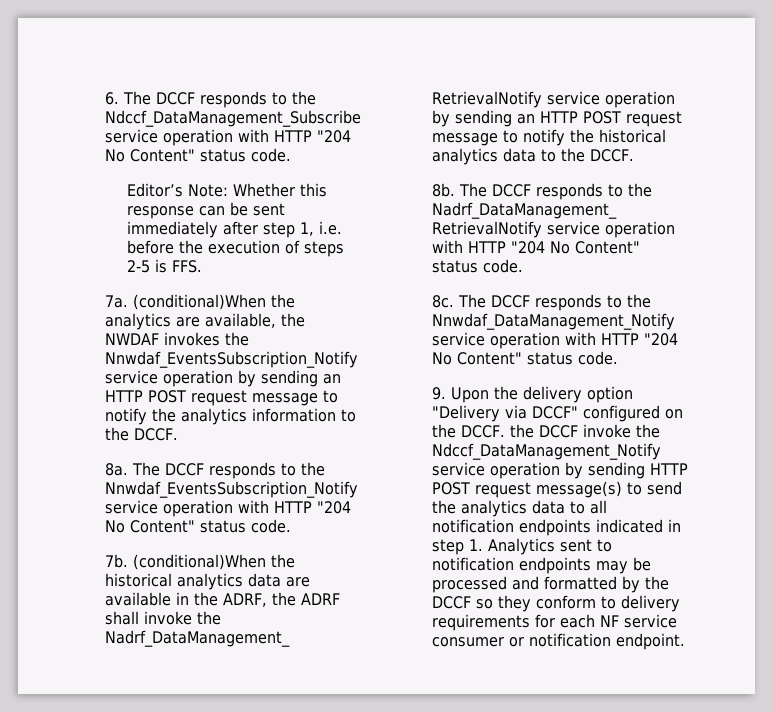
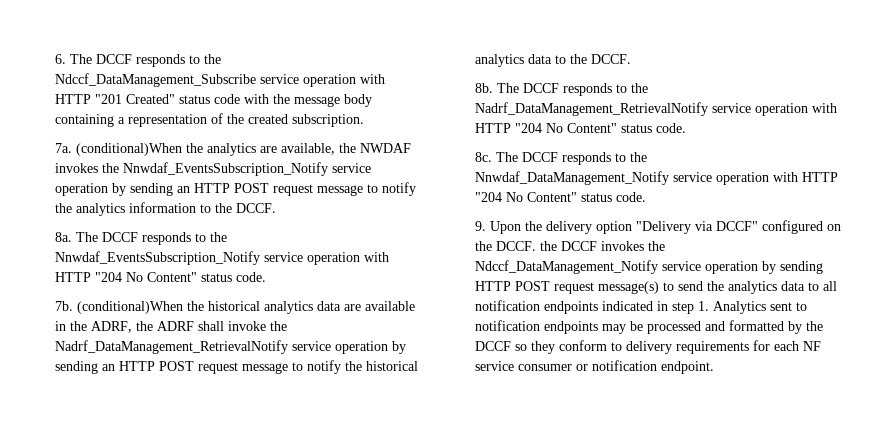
[317,130,352,143] [105,148,292,162] [127,183,328,197] [127,202,286,219] [127,221,343,238] [127,240,345,257] [127,259,203,273] "204 No Content" status code. // Editor’s Note: Whether this response can be sent immediately after step 1, i.e. before the execution of steps 2-5 is FFS. -> [94,94,372,107] [54,113,364,127] "201 Created" status code with the message body containing a representation of the created subscription.
[583,424,632,438] invoke -> [600,241,644,251] invokes

